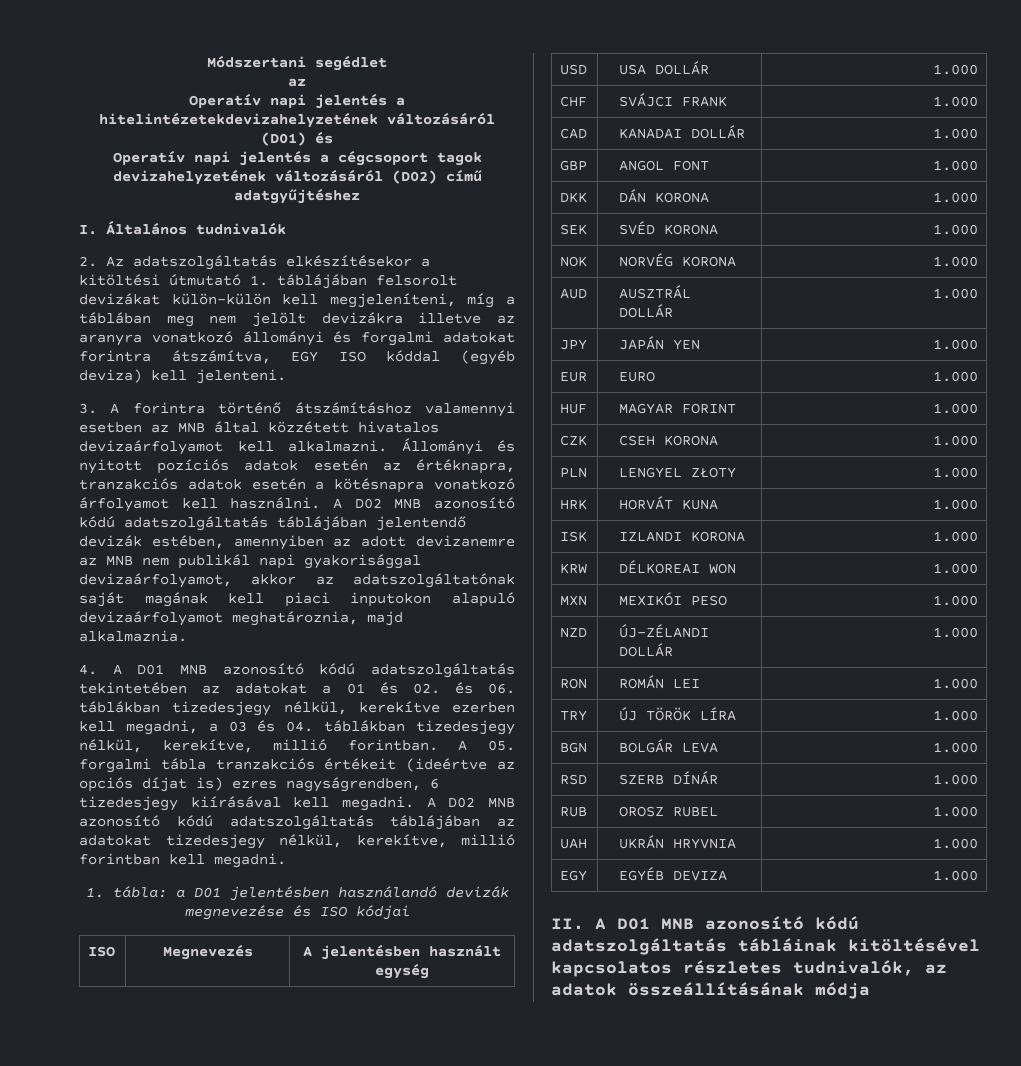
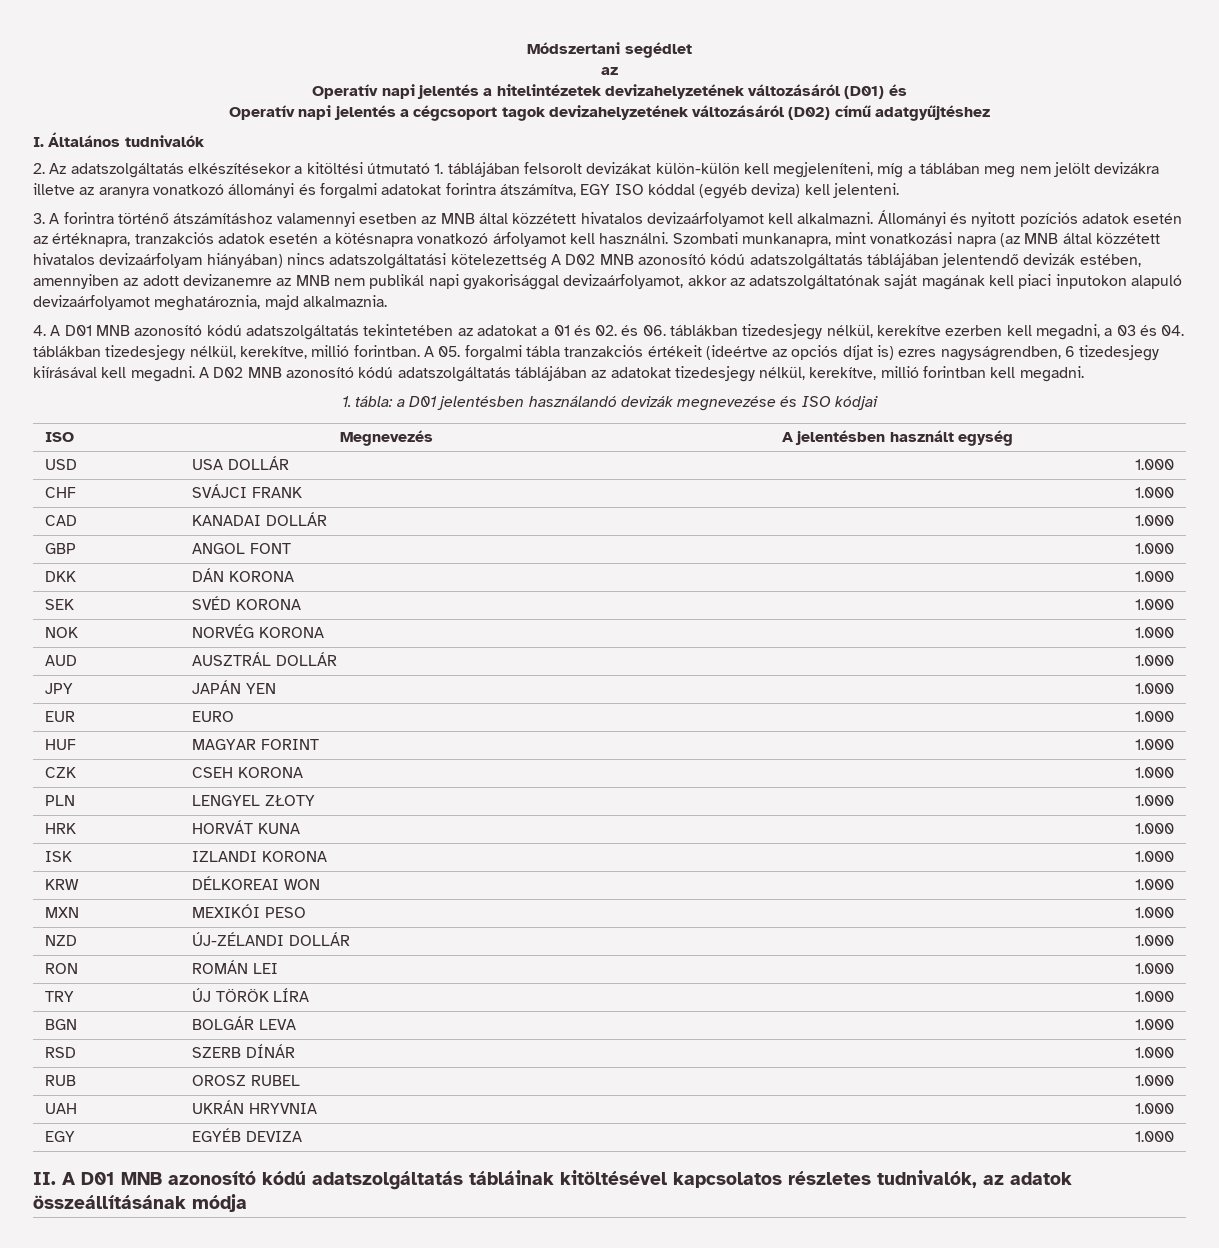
[99,112,378,128] hitelintézetekdevizahelyzetének -> [496,84,745,99] hitelintézetek devizahelyzetének
(321, 503) none -> [672,232,1161,247] [33,253,547,269] Szombati munkanapra, mint vonatkozási napra (az MNB által közzétett hivatalos devizaárfolyam hiányában) nincs adatszolgáltatási kötelezettség

